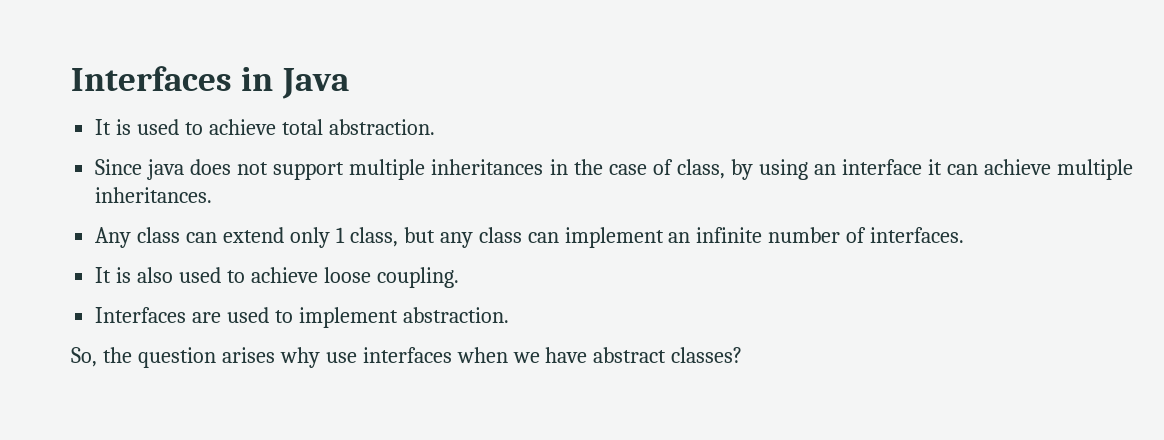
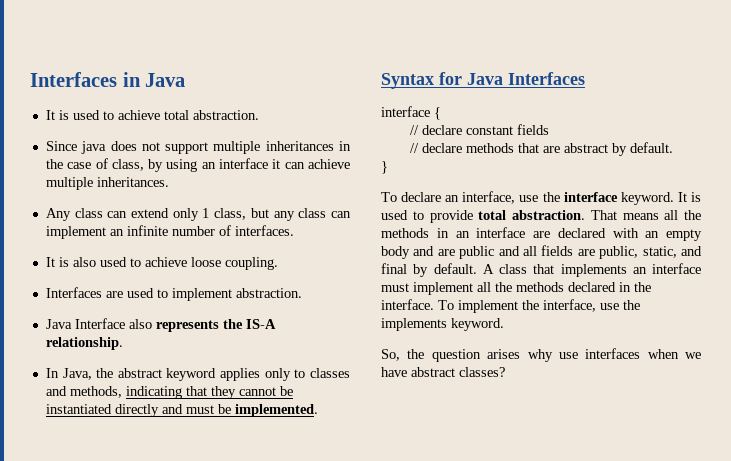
(509, 315) none -> [45,318,276,332] [45,337,123,350] [45,368,350,381] [45,386,293,399] [45,404,318,417] [381,72,585,89] [381,106,441,120] [409,124,549,135] [409,142,673,156] [381,161,388,174] [381,191,701,205] [381,210,701,223] [381,227,702,241] [381,245,702,259] [381,263,701,277] [381,282,651,295] [381,299,640,313] [381,318,504,331] // Java Interface also represents the IS-A relationship. // In Java, the abstract keyword applies only to classes and methods, indicating that they cannot be instantiated directly and must be implemented. // Syntax for Java Interfaces // interface { // // declare constant fields // // declare methods that are abstract by default. // } // To declare an interface, use the interface keyword. It is used to provide total abstraction. That means all the methods in an interface are declared with an empty body and are public and all fields are public, static, and final by default. A class that implements an interface must implement all the methods declared in the interface. To implement the interface, use the implements keyword.

